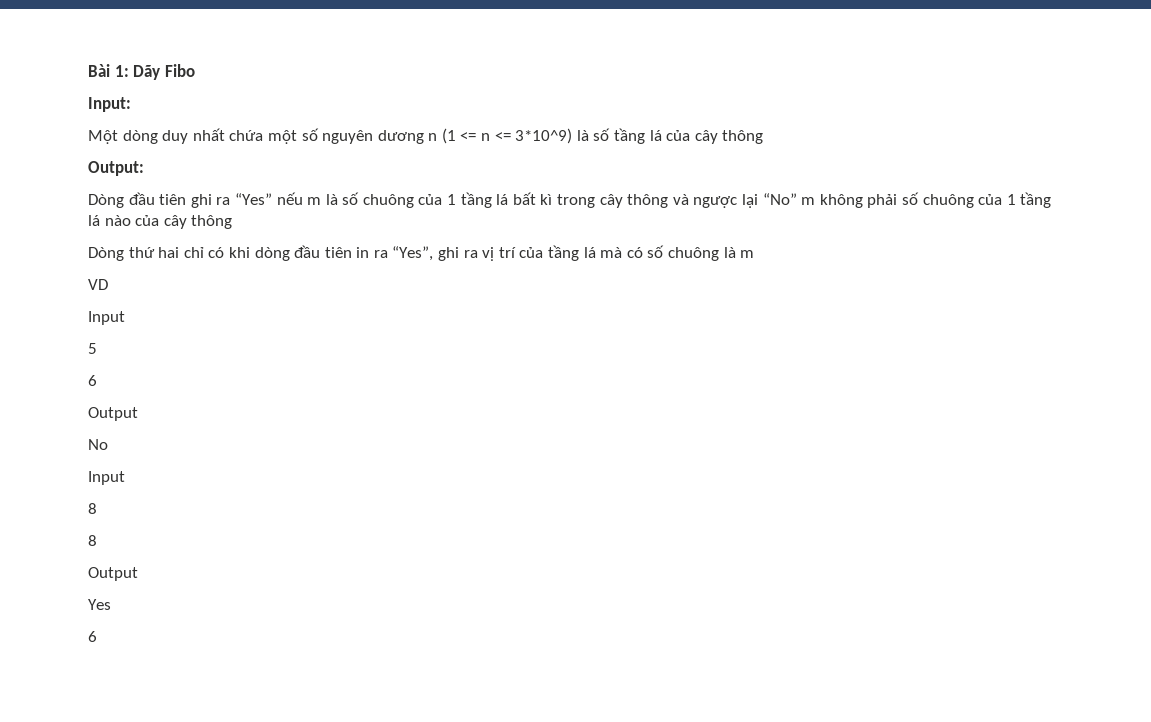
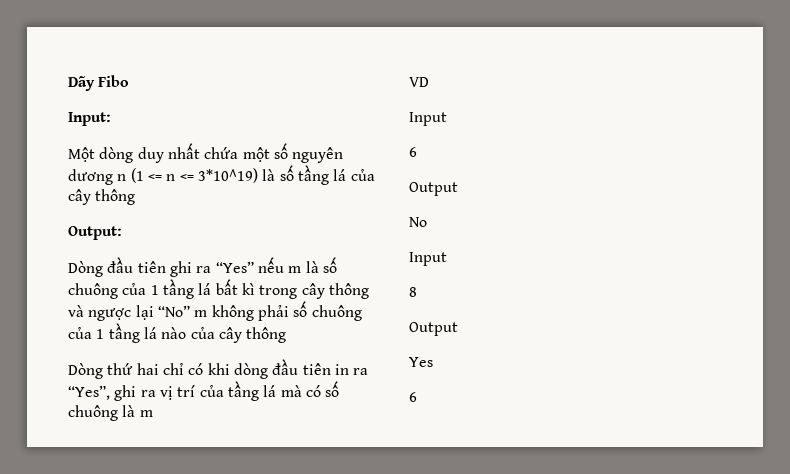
[88,64,129,77] Bài 1: -> (68, 83) none
[515,128,573,144] 3*10^9) -> [197,168,258,183] 3*10^19)
[88,343,97,354] // 5 -> (447, 119) none
[88,535,97,546] // 8 -> (417, 292) none

